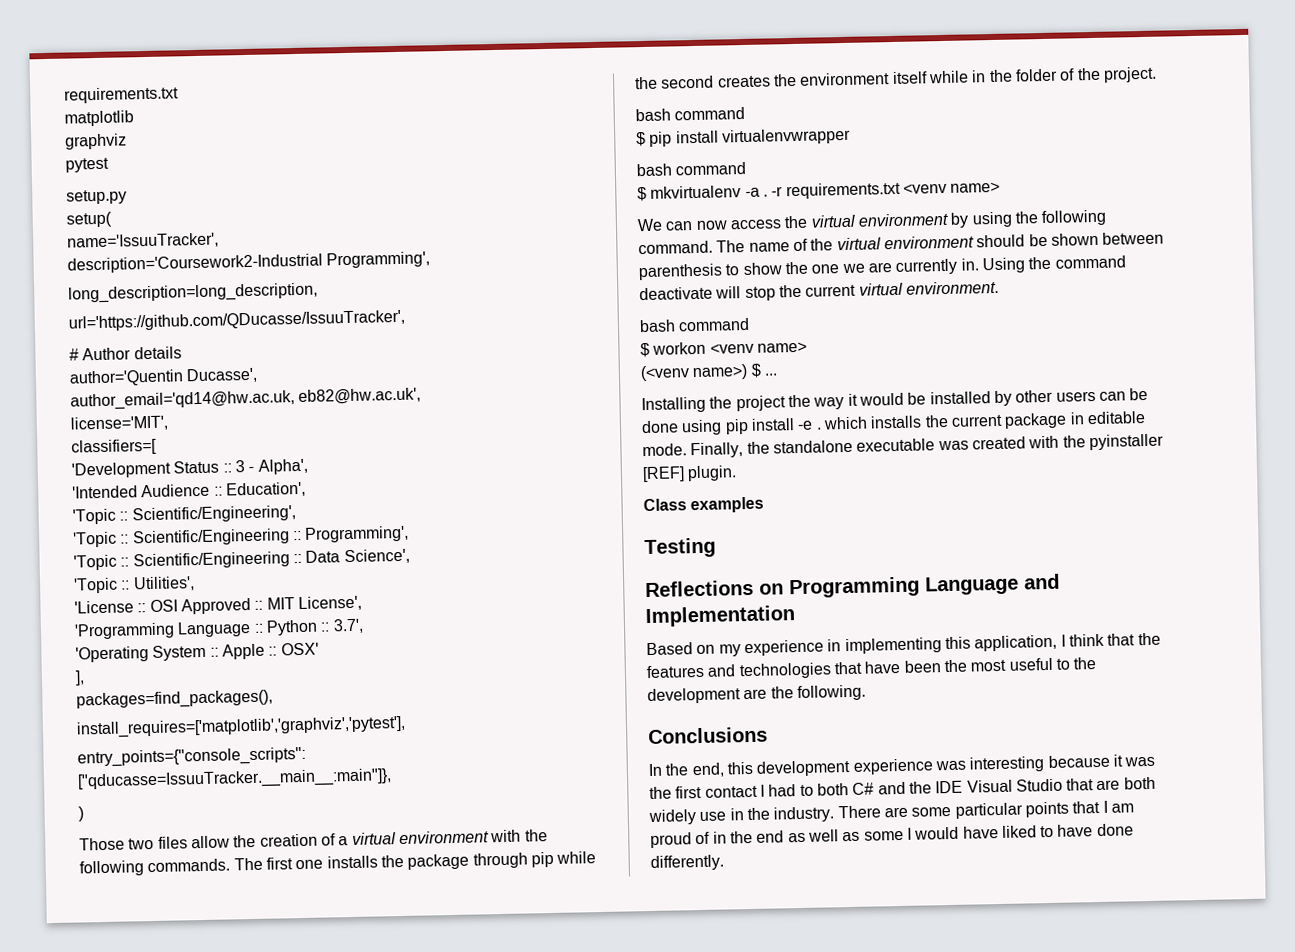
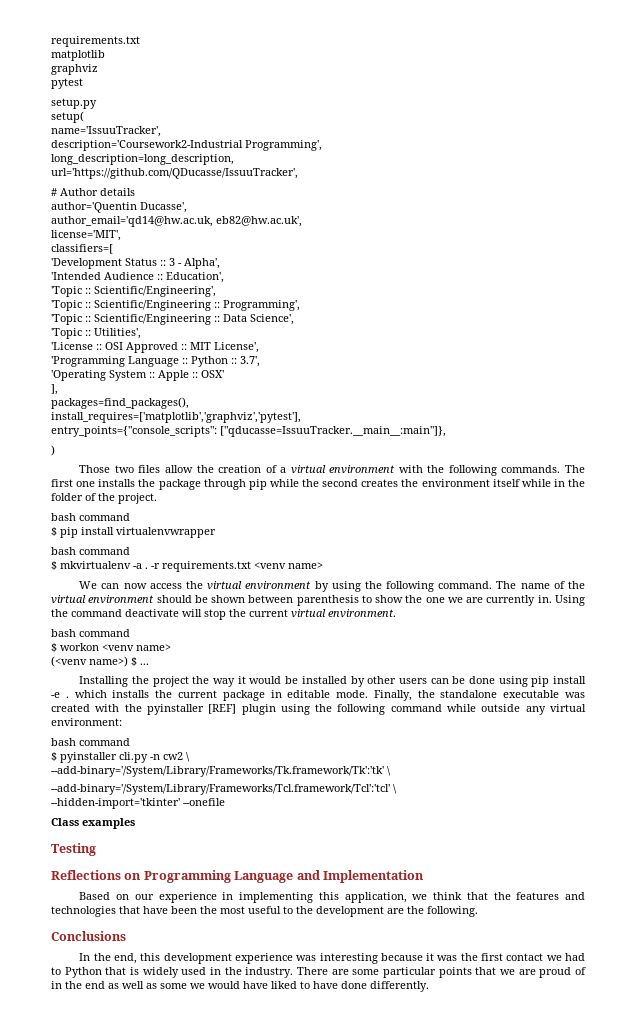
[687,465,738,482] plugin. -> [241,704,587,715] [51,718,122,726] [51,738,130,746] [51,752,190,763] [51,766,391,777] [51,784,397,795] [51,798,225,809] plugin using the following command while outside any virtual environment: // bash command // $ pyinstaller cli.py -n cw2 \ // --add-binary='/System/Library/Frameworks/Tk.framework/Tk':'tk' \ // --add-binary='/System/Library/Frameworks/Tcl.framework/Tcl':'tcl' \ // --hidden-import='tkinter' --onefile
[718,644,741,657] my -> [134,894,154,900] our
[1060,634,1066,647] I -> [412,894,428,900] we
[759,784,765,797] I -> [546,955,562,961] we
[816,776,1156,796] [648,809,727,826] both C# and the IDE Visual Studio that are both widely use -> [64,967,207,978] Python that is widely used
[1102,800,1134,813] I am -> [500,969,536,975] we are
[906,827,912,840] I -> [190,983,205,989] we

